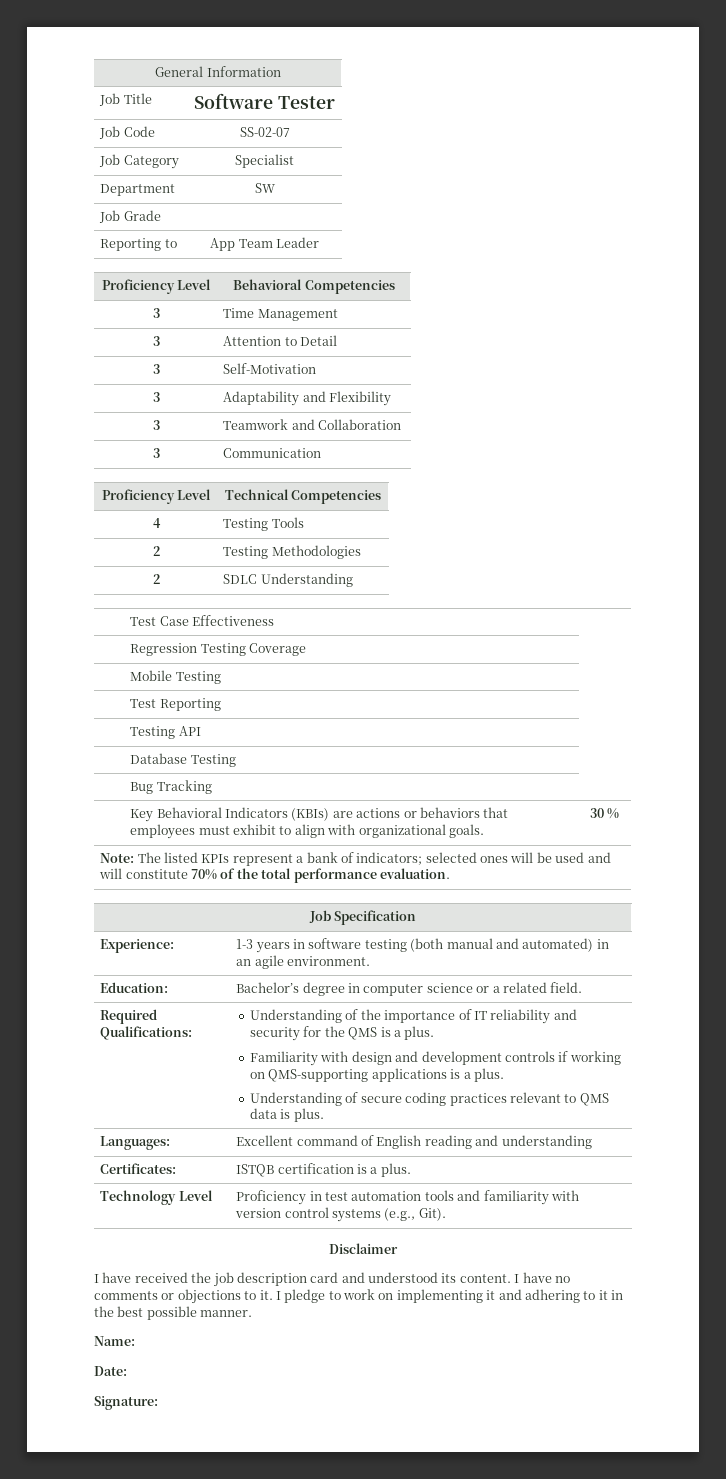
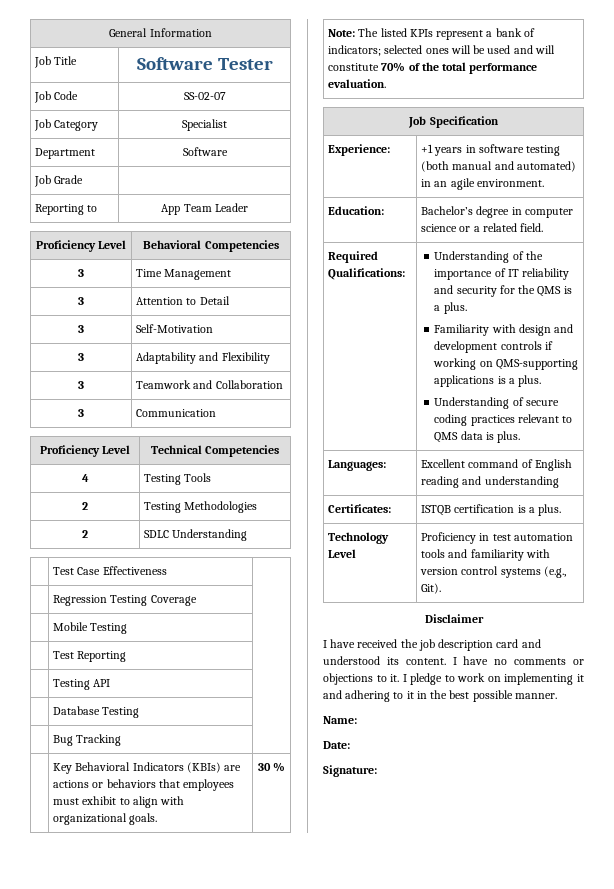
[254,183,276,193] SW -> [182,147,228,156] Software
[236,939,254,949] 1-3 -> [421,144,434,153] +1

